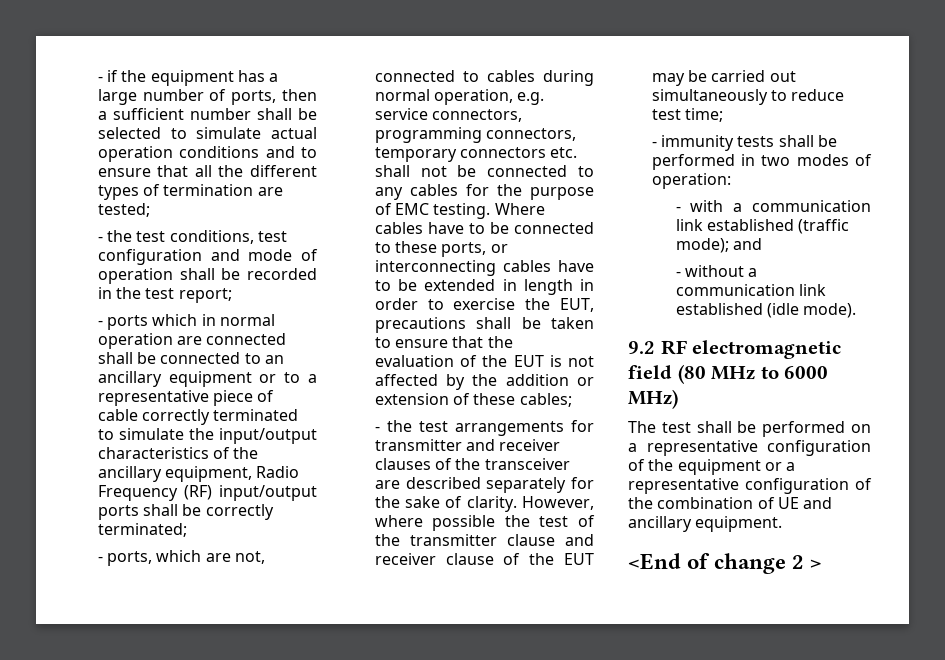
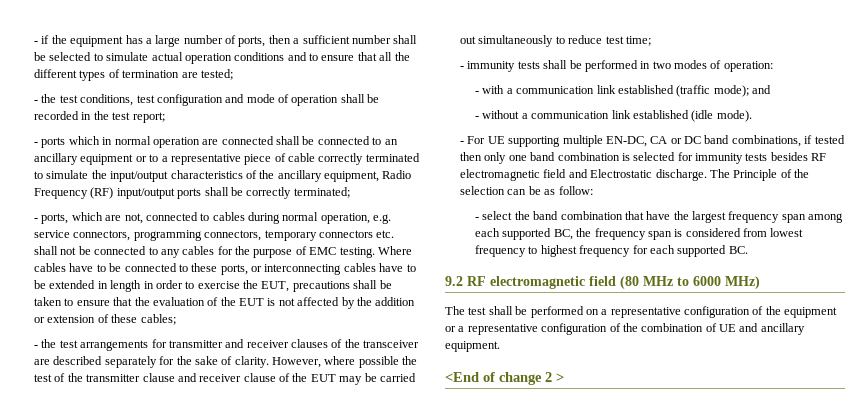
(857, 310) none -> [460,135,845,147] [460,152,827,164] [460,169,810,181] [460,186,593,195] [475,211,844,223] [475,228,804,240] [475,245,748,257] // - For UE supporting multiple EN-DC, CA or DC band combinations, if tested then only one band combination is selected for immunity tests besides RF electromagnetic field and Electrostatic discharge. The Principle of the selection can be as follow: // - select the band combination that have the largest frequency span among each supported BC, the frequency span is considered from lowest frequency to highest frequency for each supported BC.

